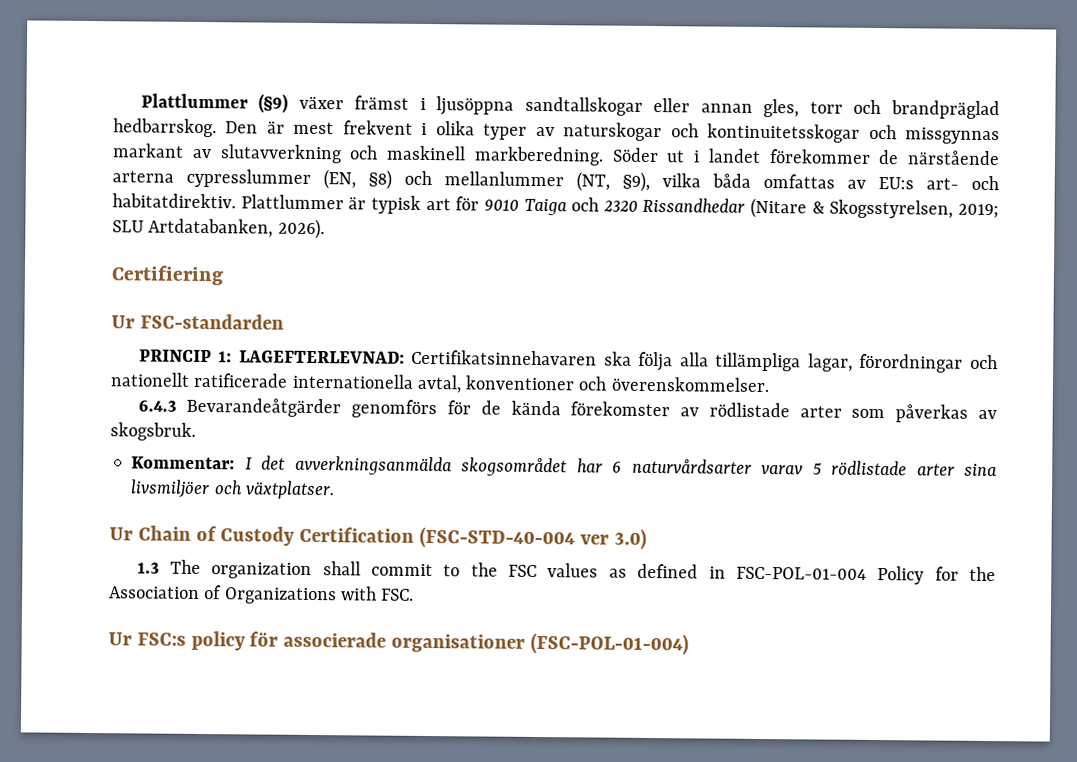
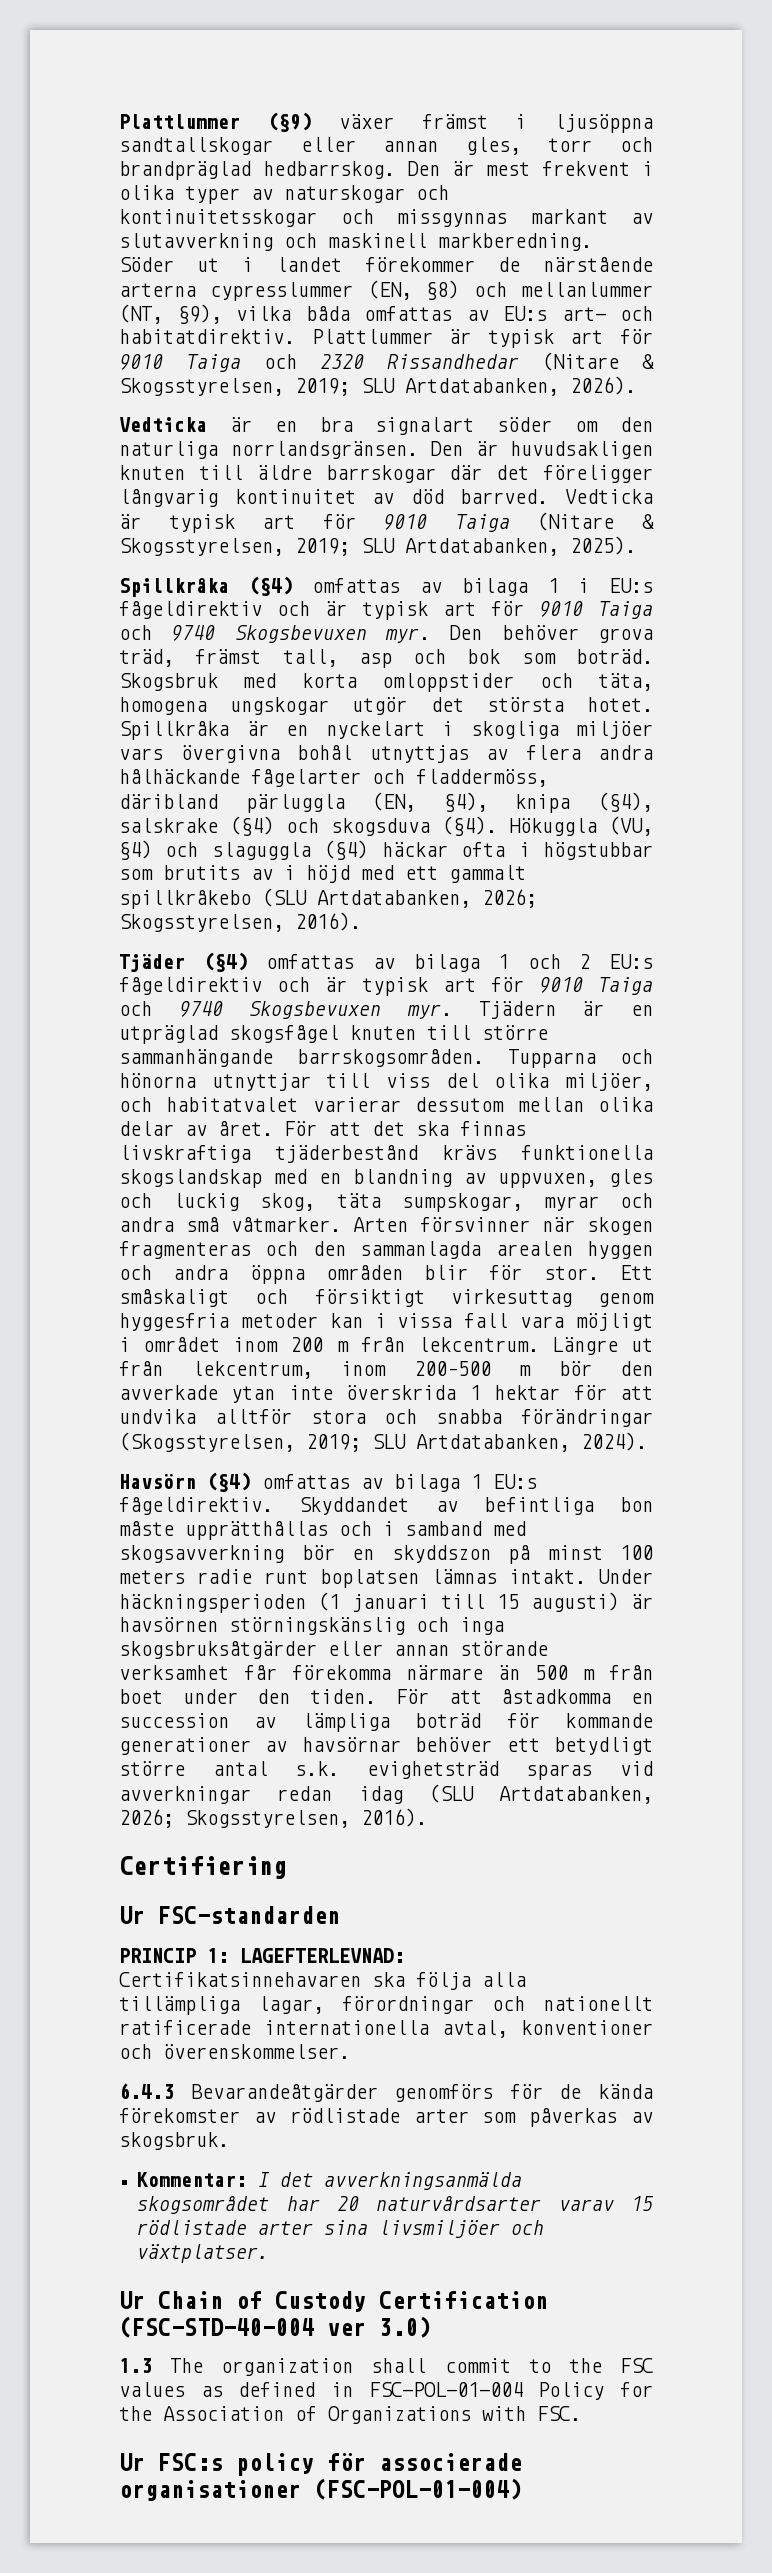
(325, 229) none -> [119,417,653,435] [119,441,653,459] [119,465,653,483] [119,489,653,507] [119,512,654,533] [119,536,636,556] [119,576,653,597] [119,601,653,620] [119,625,653,643] [119,649,653,668] [119,673,653,692] [119,697,653,715] [119,721,653,740] [119,745,653,763] [119,769,548,787] [119,792,653,813] [119,816,653,836] [119,840,653,860] [119,865,526,883] [119,888,537,909] [119,912,361,932] [119,952,653,972] [119,977,653,996] [119,1001,653,1019] [119,1025,548,1044] [119,1049,653,1068] [119,1073,653,1091] [119,1097,653,1112] [119,1121,526,1136] [119,1145,653,1163] [119,1169,653,1188] [119,1193,653,1212] [119,1217,653,1235] [119,1241,653,1259] [119,1265,653,1284] [119,1289,654,1307] [119,1313,653,1331] [119,1337,653,1355] [119,1361,653,1379] [119,1385,653,1403] [119,1409,653,1427] [119,1432,647,1452] [119,1472,537,1492] [119,1497,653,1515] [119,1521,526,1540] [119,1545,653,1564] [119,1569,653,1588] [119,1592,653,1613] [119,1617,504,1635] [119,1641,548,1659] [119,1665,653,1680] [119,1689,653,1704] [119,1713,653,1732] [119,1737,653,1755] [119,1761,653,1780] [119,1784,653,1804] [119,1808,427,1828] // Vedticka är en bra signalart söder om den naturliga norrlandsgränsen. Den är huvudsakligen knuten till äldre barrskogar där det föreligger långvarig kontinuitet av död barrved. Vedticka är typisk art för 9010 Taiga (Nitare & Skogsstyrelsen, 2019; SLU Artdatabanken, 2025). // Spillkråka (§4) omfattas av bilaga 1 i EU:s fågeldirektiv och är typisk art för 9010 Taiga och 9740 Skogsbevuxen myr. Den behöver grova träd, främst tall, asp och bok som boträd. Skogsbruk med korta omloppstider och täta, homogena ungskogar utgör det största hotet. Spillkråka är en nyckelart i skogliga miljöer vars övergivna bohål utnyttjas av flera andra hålhäckande fågelarter och fladdermöss, däribland pärluggla (EN, §4), knipa (§4), salskrake (§4) och skogsduva (§4). Hökuggla (VU, §4) och slaguggla (§4) häckar ofta i högstubbar som brutits av i höjd med ett gammalt spillkråkebo (SLU Artdatabanken, 2026; Skogsstyrelsen, 2016). // Tjäder (§4) omfattas av bilaga 1 och 2 EU:s fågeldirektiv och är typisk art för 9010 Taiga och 9740 Skogsbevuxen myr. Tjädern är en utpräglad skogsfågel knuten till större sammanhängande barrskogsområden. Tupparna och hönorna utnyttjar till viss del olika miljöer, och habitatvalet varierar dessutom mellan olika delar av året. För att det ska finnas livskraftiga tjäderbestånd krävs funktionella skogslandskap med en blandning av uppvuxen, gles och luckig skog, täta sumpskogar, myrar och andra små våtmarker. Arten försvinner när skogen fragmenteras och den sammanlagda arealen hyggen och andra öppna områden blir för stor. Ett småskaligt och försiktigt virkesuttag genom hyggesfria metoder kan i vissa fall vara möjligt i området inom 200 m från lekcentrum. Längre ut från lekcentrum, inom 200–500 m bör den avverkade ytan inte överskrida 1 hektar för att undvika alltför stora och snabba förändringar (Skogsstyrelsen, 2019; SLU Artdatabanken, 2024). // Havsörn (§4) omfattas av bilaga 1 EU:s fågeldirektiv. Skyddandet av befintliga bon måste upprätthållas och i samband med skogsavverkning bör en skyddszon på minst 100 meters radie runt boplatsen lämnas intakt. Under häckningsperioden (1 januari till 15 augusti) är havsörnen störningskänslig och inga skogsbruksåtgärder eller annan störande verksamhet får förekomma närmare än 500 m från boet under den tiden. För att åstadkomma en succession av lämpliga boträd för kommande generationer av havsörnar behöver ett betydligt större antal s.k. evighetsträd sparas vid avverkningar redan idag (SLU Artdatabanken, 2026; Skogsstyrelsen, 2016).
[612,461,623,473] 6 -> [336,2196,359,2211] 20
[812,462,822,475] 5 -> [631,2196,654,2211] 15

